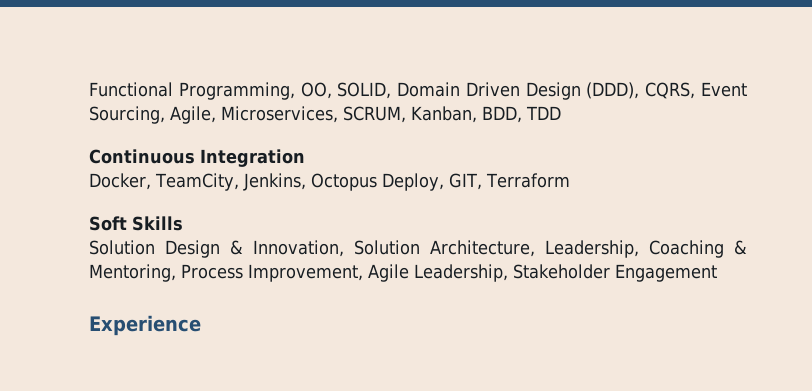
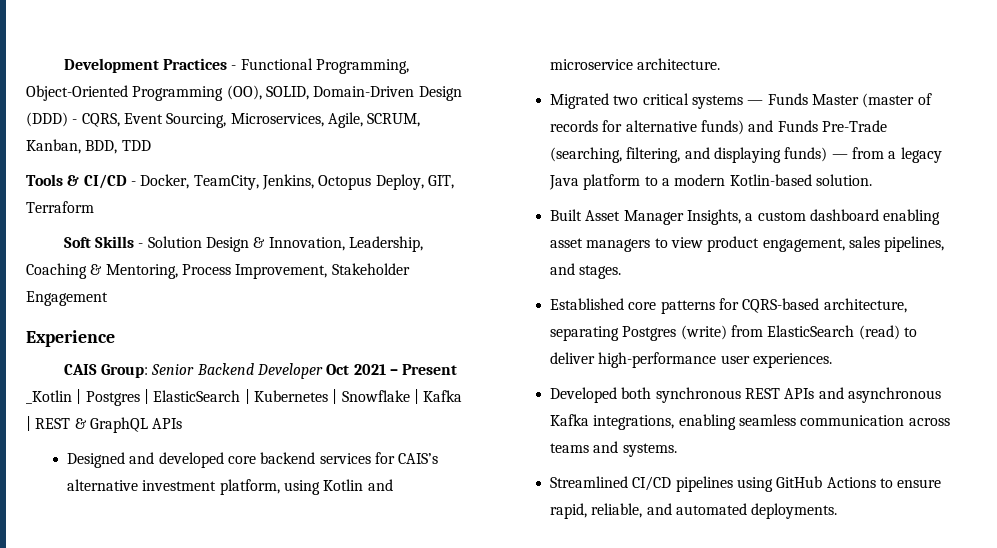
[89,82,640,100] Functional Programming, OO, SOLID, Domain Driven Design (DDD), -> [63,58,409,74] [26,85,462,101] [26,112,78,127] Development Practices - Functional Programming, Object-Oriented Programming (OO), SOLID, Domain-Driven Design (DDD) -
[170,106,338,124] Agile, Microservices, -> [230,112,363,128] Microservices, Agile,
[89,149,305,167] Continuous Integration // -> [26,174,136,189] Tools & CI/CD -
(183, 223) // -> [138,243,144,248] -
[354,240,535,257] Solution Architecture, -> (345, 244) none
[368,264,508,282] Agile Leadership, -> (328, 271) none
(201, 325) none -> [63,363,458,379] [26,389,463,406] [26,416,183,433] [67,452,439,468] [67,479,393,495] [550,58,721,70] [550,93,932,109] [550,120,887,135] [550,147,942,163] [549,174,872,190] [550,209,941,225] [550,236,945,252] [550,263,622,279] [550,298,907,314] [550,325,917,341] [550,352,832,368] [550,387,941,403] [550,414,950,430] [550,441,677,457] [550,476,942,492] [550,503,838,519] // CAIS Group: Senior Backend Developer Oct 2021 – Present _Kotlin | Postgres | ElasticSearch | Kubernetes | Snowflake | Kafka | REST & GraphQL APIs // Designed and developed core backend services for CAIS’s alternative investment platform, using Kotlin and microservice architecture. // Migrated two critical systems — Funds Master (master of records for alternative funds) and Funds Pre-Trade (searching, filtering, and displaying funds) — from a legacy Java platform to a modern Kotlin-based solution. // Built Asset Manager Insights, a custom dashboard enabling asset managers to view product engagement, sales pipelines, and stages. // Established core patterns for CQRS-based architecture, separating Postgres (write) from ElasticSearch (read) to deliver high-performance user experiences. // Developed both synchronous REST APIs and asynchronous Kafka integrations, enabling seamless communication across teams and systems. // Streamlined CI/CD pipelines using GitHub Actions to ensure rapid, reliable, and automated deployments.

